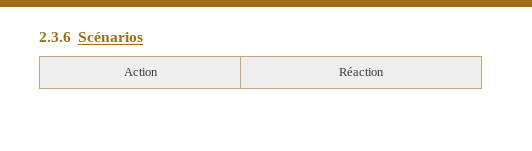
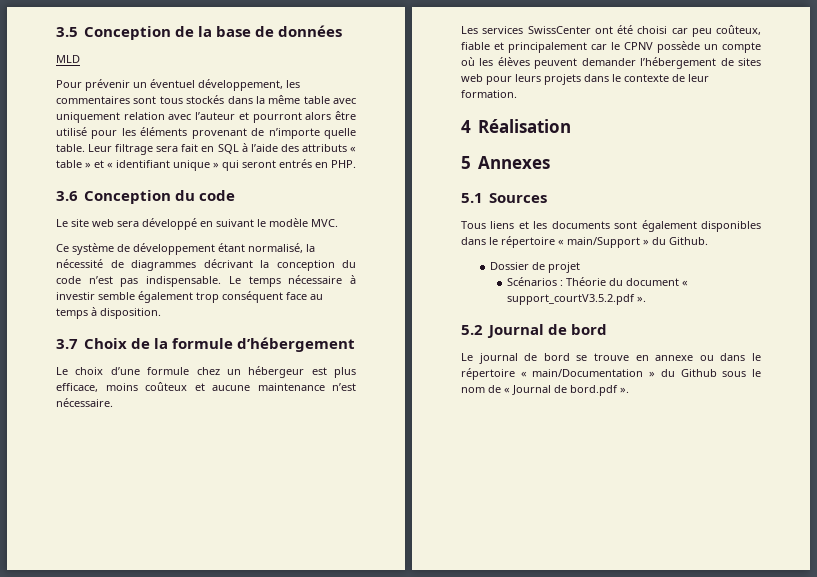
[39,32,143,42] [123,68,158,76] [339,67,384,76] 2.3.6 Scénarios // Action | Réaction -> [56,25,342,40] [56,55,80,63] [56,79,300,91] [56,95,356,104] [56,111,357,123] [56,127,356,139] [56,143,356,155] [56,159,356,171] [56,190,235,204] [56,218,338,230] [56,243,315,255] [56,259,356,271] [56,275,357,287] [56,291,323,303] [56,307,161,319] [56,337,355,352] [56,366,356,378] [56,382,356,392] [56,398,113,407] [461,25,761,37] [461,41,761,53] [461,57,761,69] [461,74,709,85] [461,90,517,98] [461,119,571,133] [461,156,550,169] [461,193,547,203] [461,220,761,232] [461,236,708,248] [489,262,580,273] [506,277,688,286] [506,294,646,305] [461,324,607,338] [461,353,761,364] [461,368,761,380] [461,385,629,396] 3.5 Conception de la base de données // MLD // Pour prévenir un éventuel développement, les commentaires sont tous stockés dans la même table avec uniquement relation avec l’auteur et pourront alors être utilisé pour les éléments provenant de n’importe quelle table. Leur filtrage sera fait en SQL à l’aide des attributs « table » et « identifiant unique » qui seront entrés en PHP. // 3.6 Conception du code // Le site web sera développé en suivant le modèle MVC. // Ce système de développement étant normalisé, la nécessité de diagrammes décrivant la conception du code n’est pas indispensable. Le temps nécessaire à investir semble également trop conséquent face au temps à disposition. // 3.7 Choix de la formule d’hébergement // Le choix d’une formule chez un hébergeur est plus efficace, moins coûteux et aucune maintenance n’est nécessaire. // Les services SwissCenter ont été choisi car peu coûteux, fiable et principalement car le CPNV possède un compte où les élèves peuvent demander l’hébergement de sites web pour leurs projets dans le contexte de leur formation. // 4 Réalisation // 5 Annexes // 5.1 Sources // Tous liens et les documents sont également disponibles dans le répertoire « main/Support » du Github. // Dossier de projet // Scénarios : Théorie du document « support_courtV3.5.2.pdf ». // 5.2 Journal de bord // Le journal de bord se trouve en annexe ou dans le répertoire « main/Documentation » du Github sous le nom de « Journal de bord.pdf ».

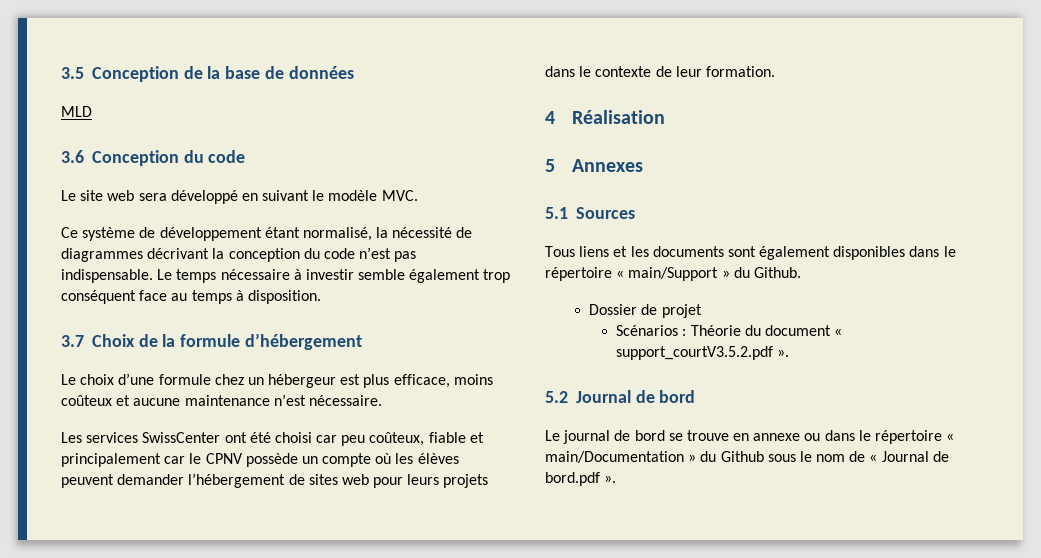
[56,79,300,91] [56,95,356,104] [56,111,357,123] [56,127,356,139] [56,143,356,155] [56,159,356,171] // Pour prévenir un éventuel développement, les commentaires sont tous stockés dans la même table avec uniquement relation avec l’auteur et pourront alors être utilisé pour les éléments provenant de n’importe quelle table. Leur filtrage sera fait en SQL à l’aide des attributs « table » et « identifiant unique » qui seront entrés en PHP. -> (92, 111) none

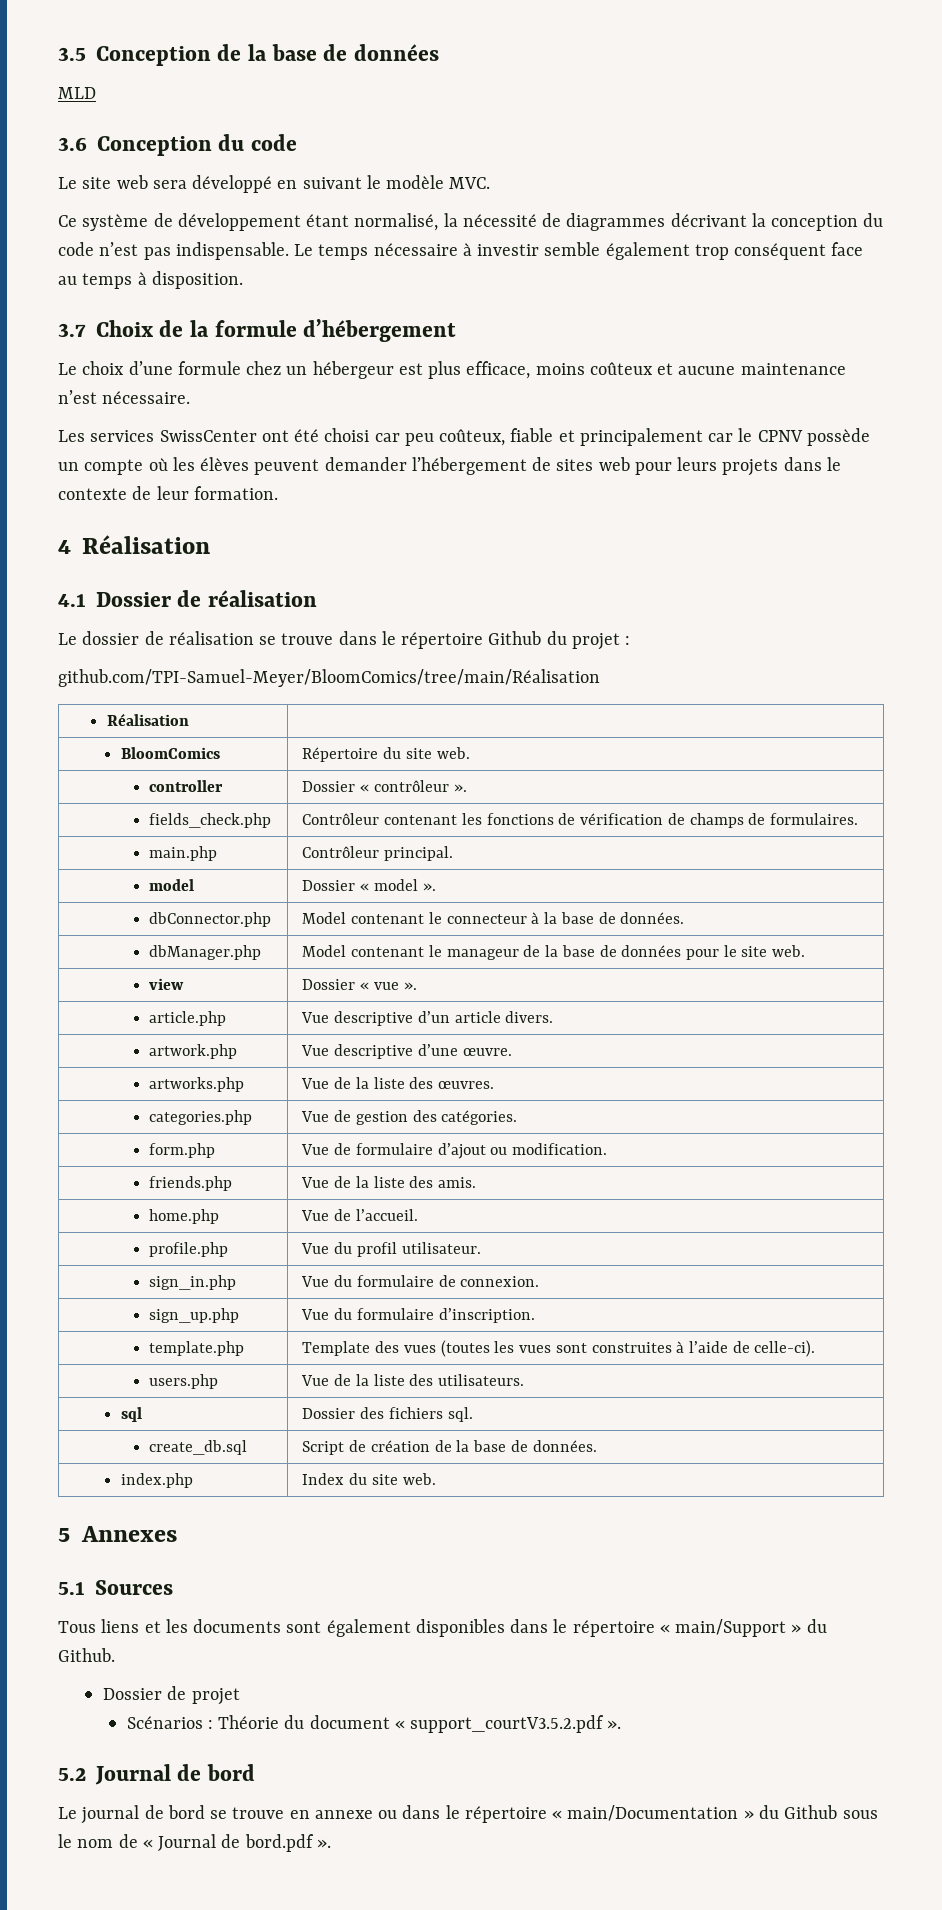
(666, 117) none -> [58,590,317,607] [58,631,631,650] [58,669,600,687] [106,713,189,726] [120,747,220,759] [302,747,470,762] [149,780,224,792] [302,780,467,792] [149,813,272,828] [302,813,858,828] [149,846,218,861] [302,846,454,861] [149,879,195,891] [302,879,436,891] [149,912,272,927] [302,912,685,924] [149,945,262,960] [302,945,806,960] [149,978,185,990] [302,979,417,990] [149,1011,227,1026] [301,1011,554,1026] [149,1044,238,1059] [301,1044,512,1059] [149,1077,245,1092] [301,1077,495,1089] [149,1110,253,1125] [301,1110,518,1125] [149,1143,216,1158] [301,1143,608,1159] [149,1176,233,1191] [301,1176,477,1188] [149,1209,220,1224] [301,1209,418,1221] [149,1242,229,1257] [301,1242,481,1257] [149,1275,237,1290] [301,1275,540,1287] [149,1308,240,1323] [301,1308,535,1323] [149,1341,245,1356] [302,1340,816,1357] [149,1374,219,1389] [301,1374,525,1386] [120,1407,142,1422] [302,1407,473,1422] [149,1440,248,1455] [302,1440,597,1455] [120,1473,193,1488] [302,1473,436,1485] // 4.1 Dossier de réalisation // Le dossier de réalisation se trouve dans le répertoire Github du projet : // github.com/TPI-Samuel-Meyer/BloomComics/tree/main/Réalisation // Réalisation | // BloomComics | Répertoire du site web. // controller | Dossier « contrôleur ». // fields_check.php | Contrôleur contenant les fonctions de vérification de champs de formulaires. // main.php | Contrôleur principal. // model | Dossier « model ». // dbConnector.php | Model contenant le connecteur à la base de données. // dbManager.php | Model contenant le manageur de la base de données pour le site web. // view | Dossier « vue ». // article.php | Vue descriptive d’un article divers. // artwork.php | Vue descriptive d’une œuvre. // artworks.php | Vue de la liste des œuvres. // categories.php | Vue de gestion des catégories. // form.php | Vue de formulaire d’ajout ou modification. // friends.php | Vue de la liste des amis. // home.php | Vue de l’accueil. // profile.php | Vue du profil utilisateur. // sign_in.php | Vue du formulaire de connexion. // sign_up.php | Vue du formulaire d’inscription. // template.php | Template des vues (toutes les vues sont construites à l’aide de celle-ci). // users.php | Vue de la liste des utilisateurs. // sql | Dossier des fichiers sql. // create_db.sql | Script de création de la base de données. // index.php | Index du site web.

